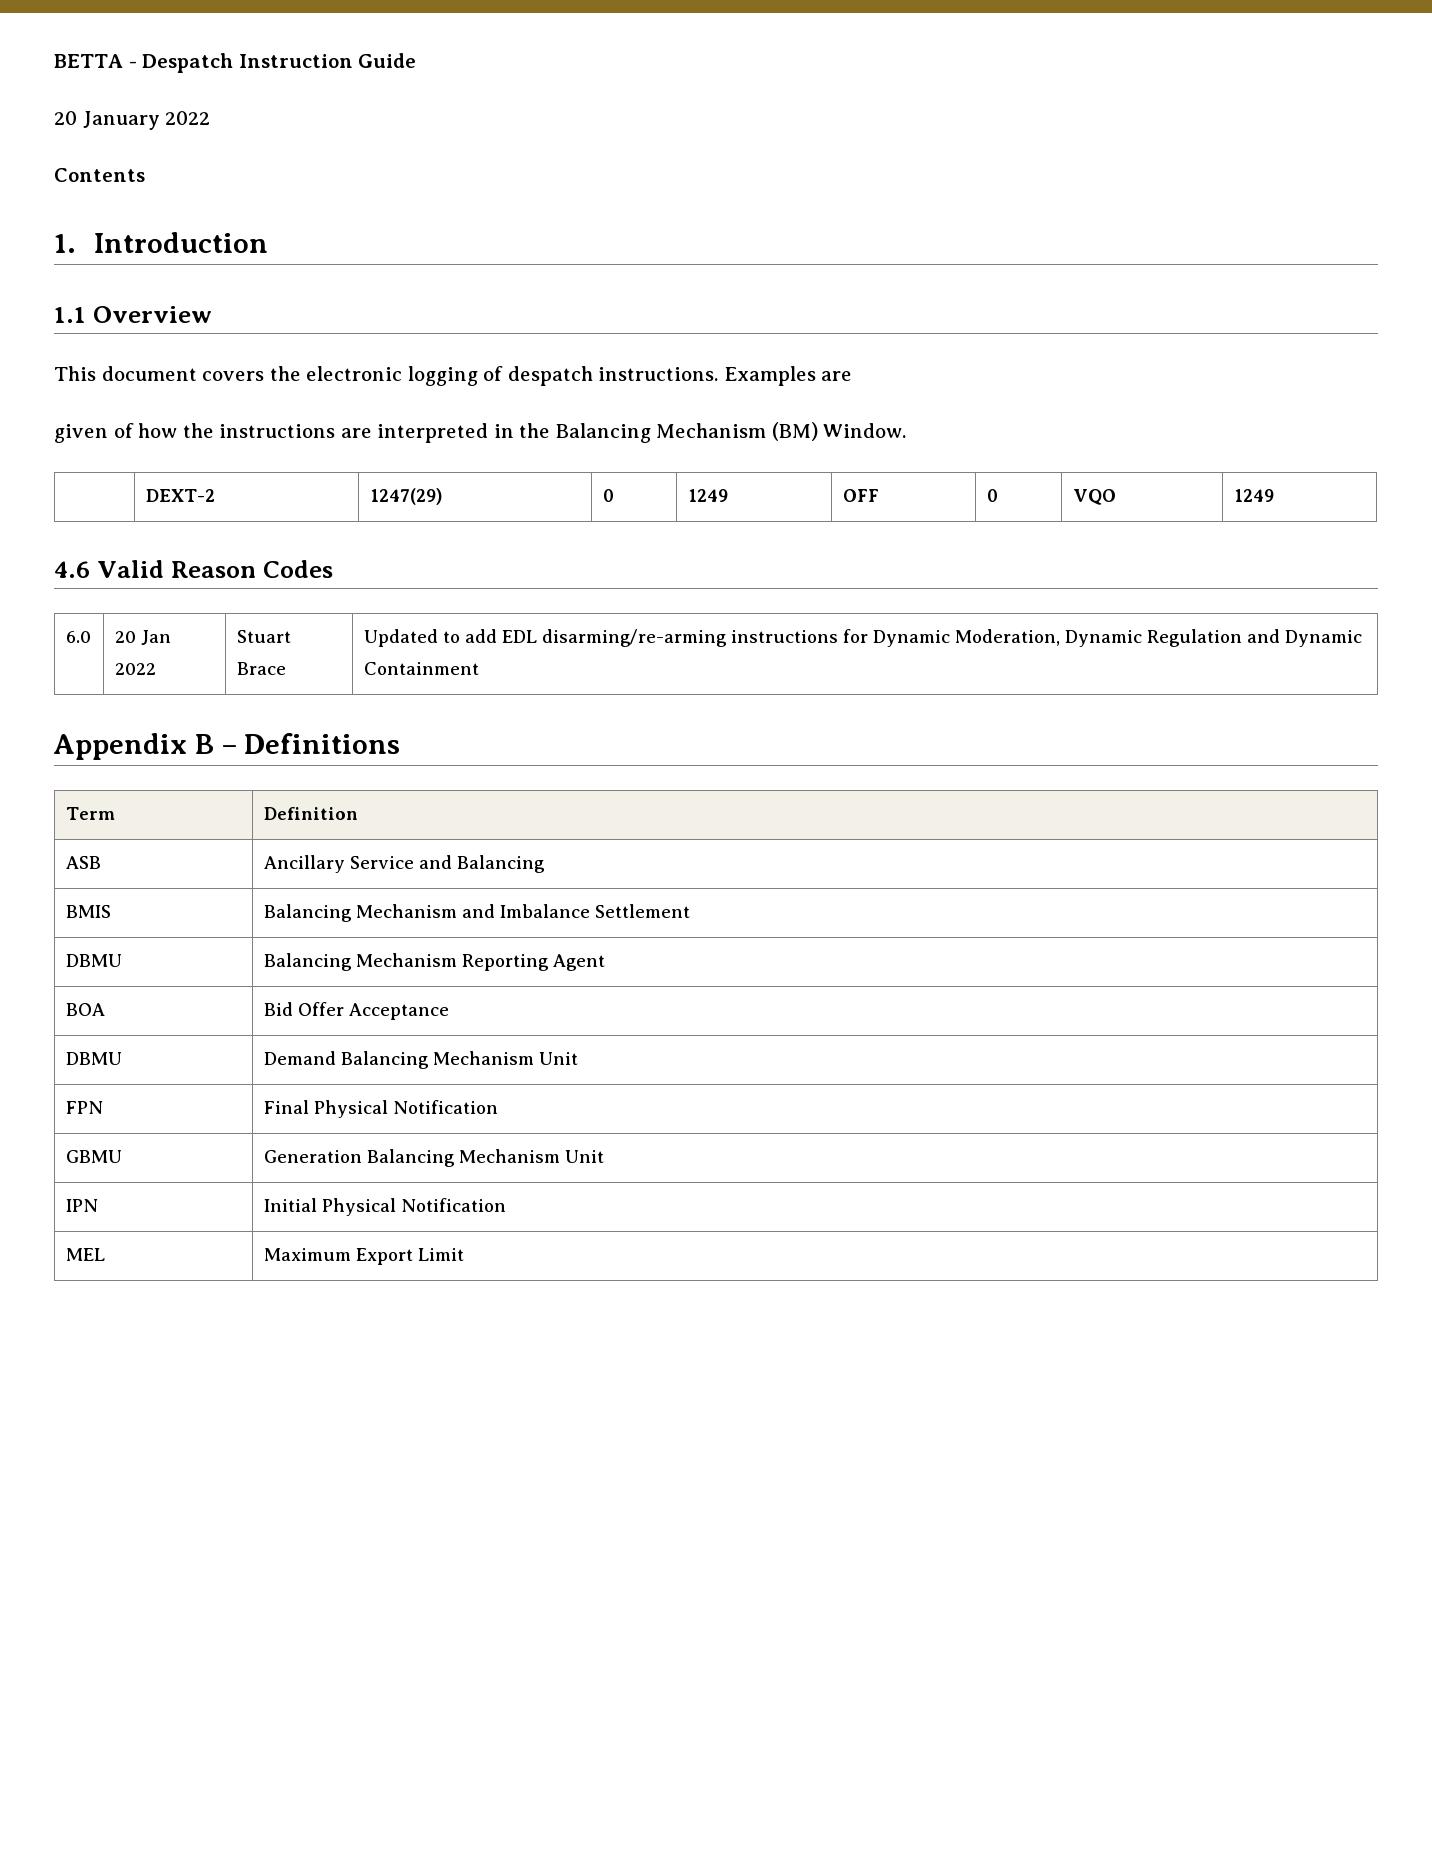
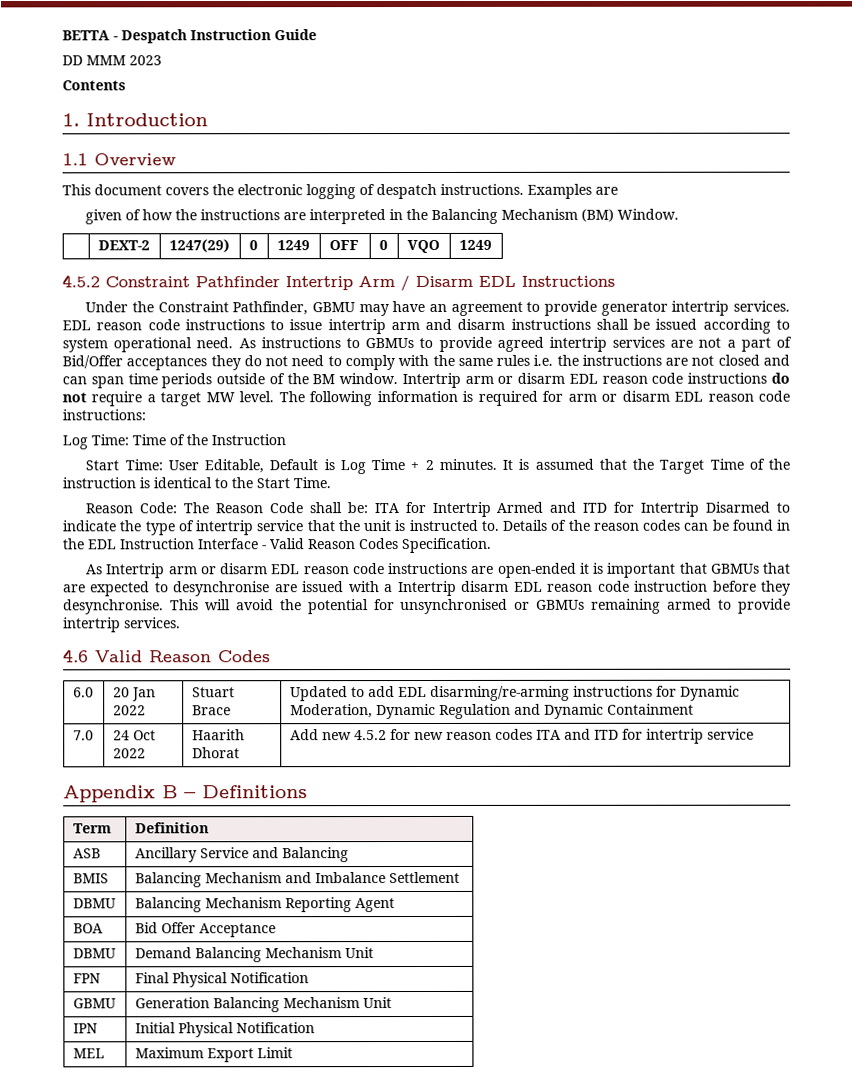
[54,111,211,130] 20 January 2022 -> [62,55,162,66] DD MMM 2023
(1274, 495) none -> [62,274,615,292] [85,300,790,317] [62,318,790,335] [62,336,792,353] [62,354,791,371] [62,372,790,389] [62,390,791,407] [62,409,146,421] [62,434,286,450] [85,458,790,475] [62,477,331,489] [85,501,791,517] [62,519,790,536] [62,537,492,554] [86,562,792,579] [63,580,791,597] [63,598,791,615] [63,617,181,633] // 4.5.2 Constraint Pathfinder Intertrip Arm / Disarm EDL Instructions // Under the Constraint Pathfinder, GBMU may have an agreement to provide generator intertrip services. EDL reason code instructions to issue intertrip arm and disarm instructions shall be issued according to system operational need. As instructions to GBMUs to provide agreed intertrip services are not a part of Bid/Offer acceptances they do not need to comply with the same rules i.e. the instructions are not closed and can span time periods outside of the BM window. Intertrip arm or disarm EDL reason code instructions do not require a target MW level. The following information is required for arm or disarm EDL reason code instructions: // Log Time: Time of the Instruction // Start Time: User Editable, Default is Log Time + 2 minutes. It is assumed that the Target Time of the instruction is identical to the Start Time. // Reason Code: The Reason Code shall be: ITA for Intertrip Armed and ITD for Intertrip Disarmed to indicate the type of intertrip service that the unit is instructed to. Details of the reason codes can be found in the EDL Instruction Interface - Valid Reason Codes Specification. // As Intertrip arm or disarm EDL reason code instructions are open-ended it is important that GBMUs that are expected to desynchronise are issued with a Intertrip disarm EDL reason code instruction before they desynchronise. This will avoid the potential for unsynchronised or GBMUs remaining armed to provide intertrip services.
(479, 668) none -> [72,730,94,741] [112,730,156,741] [112,748,146,759] [191,729,245,741] [191,747,240,759] [289,728,754,744] // 7.0 | 24 Oct 2022 | Haarith Dhorat | Add new 4.5.2 for new reason codes ITA and ITD for intertrip service

